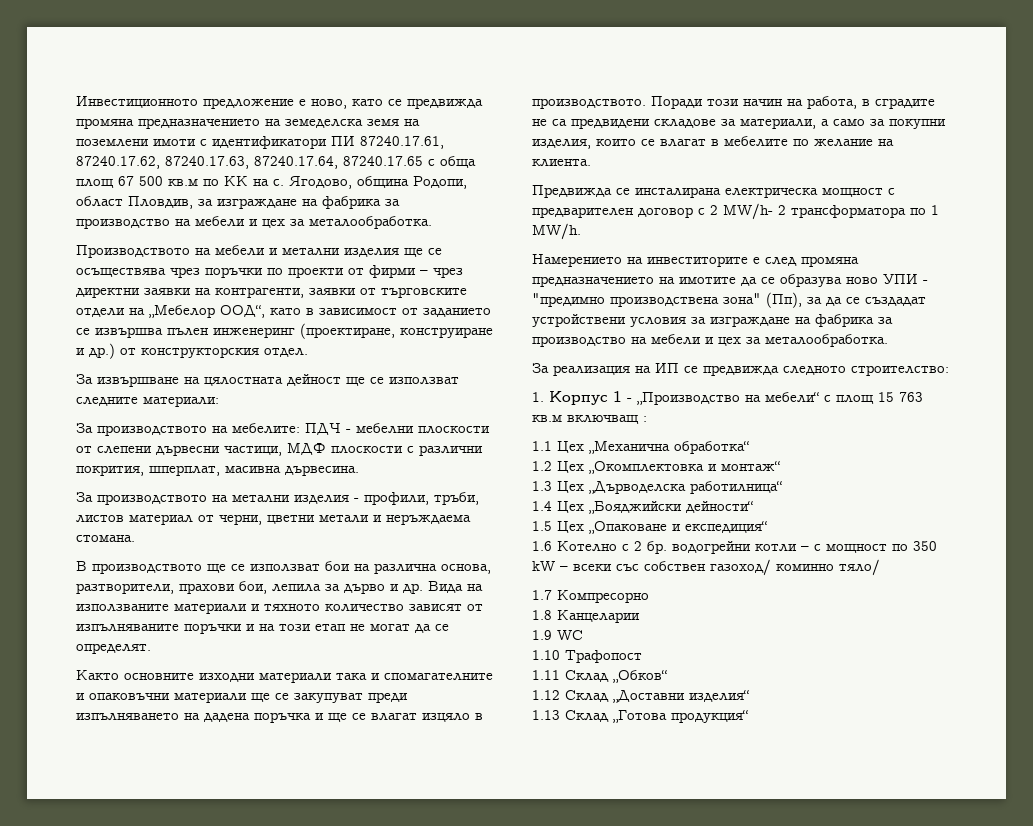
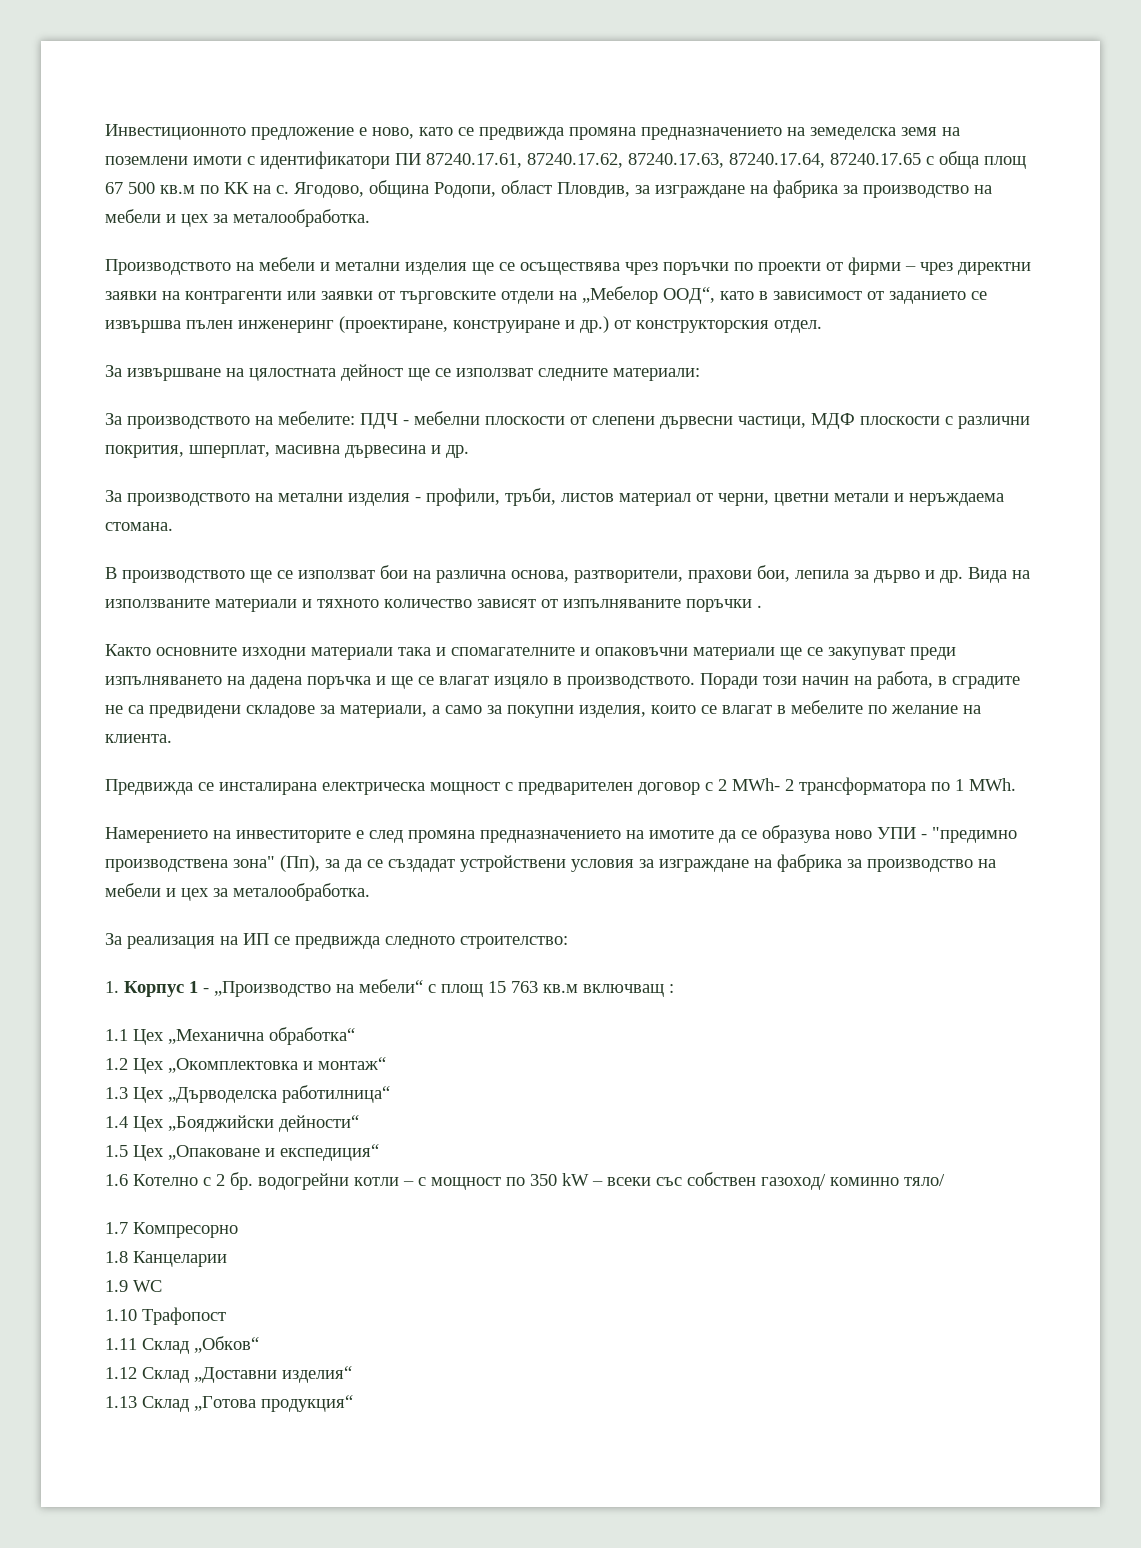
[215,287,304,298] контрагенти, -> [185,291,316,304] контрагенти или
[285,465,359,476] дървесина. -> [345,445,469,458] дървесина и др.
[246,624,449,633] [76,643,151,654] и на този етап не могат да се определят. -> [757,605,762,608] .
[723,203,773,220] MW/h- -> [732,778,780,791] MWh-
[532,223,581,240] MW/h. -> [969,778,1016,791] MWh.

